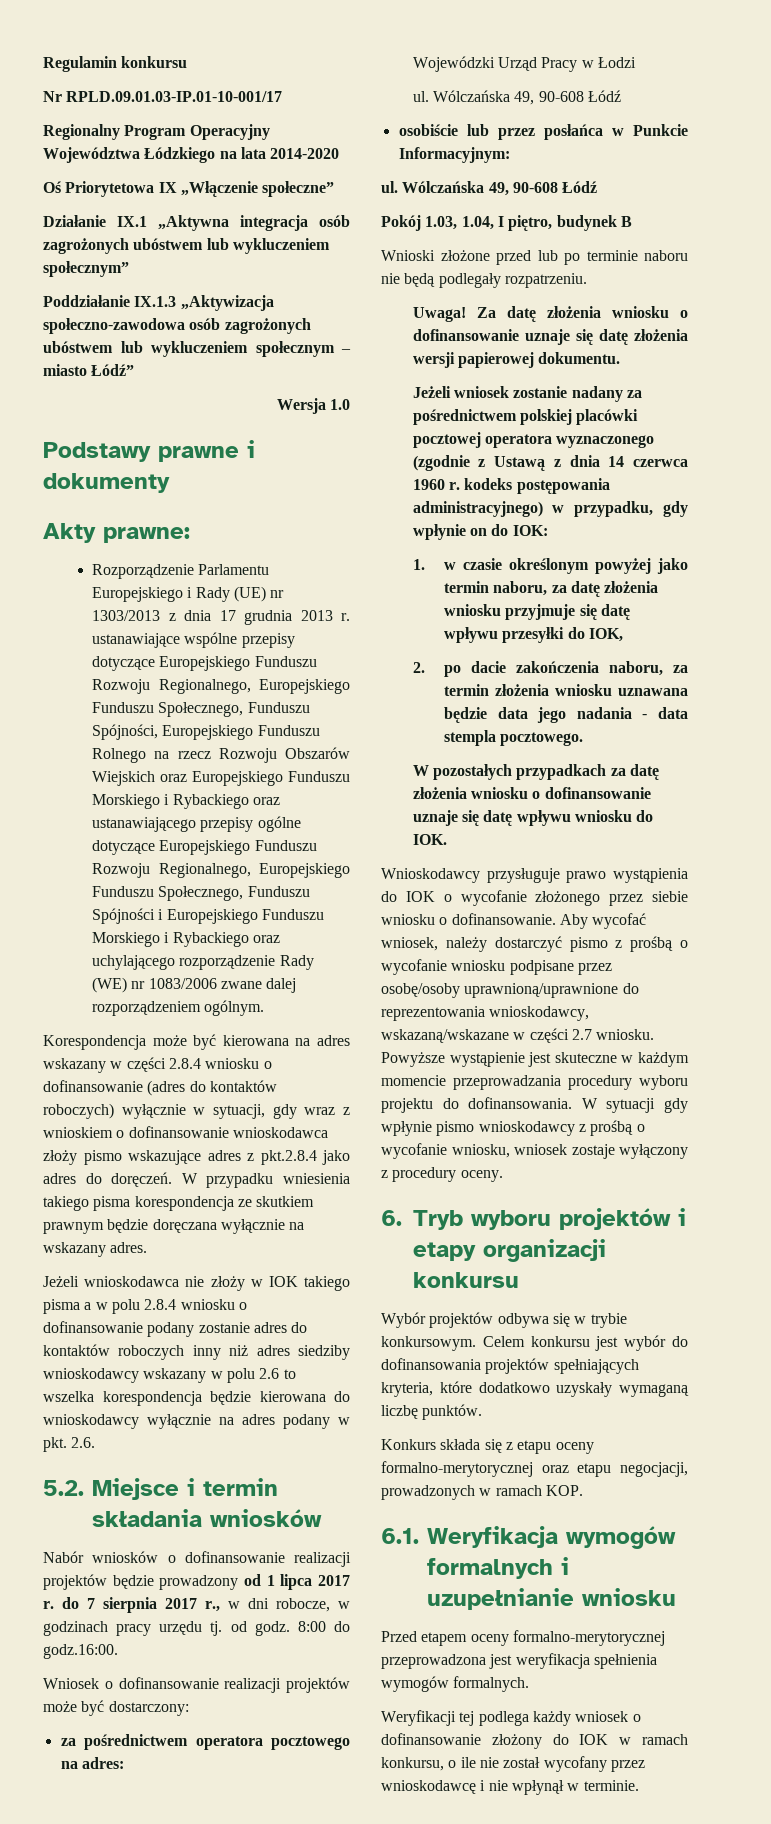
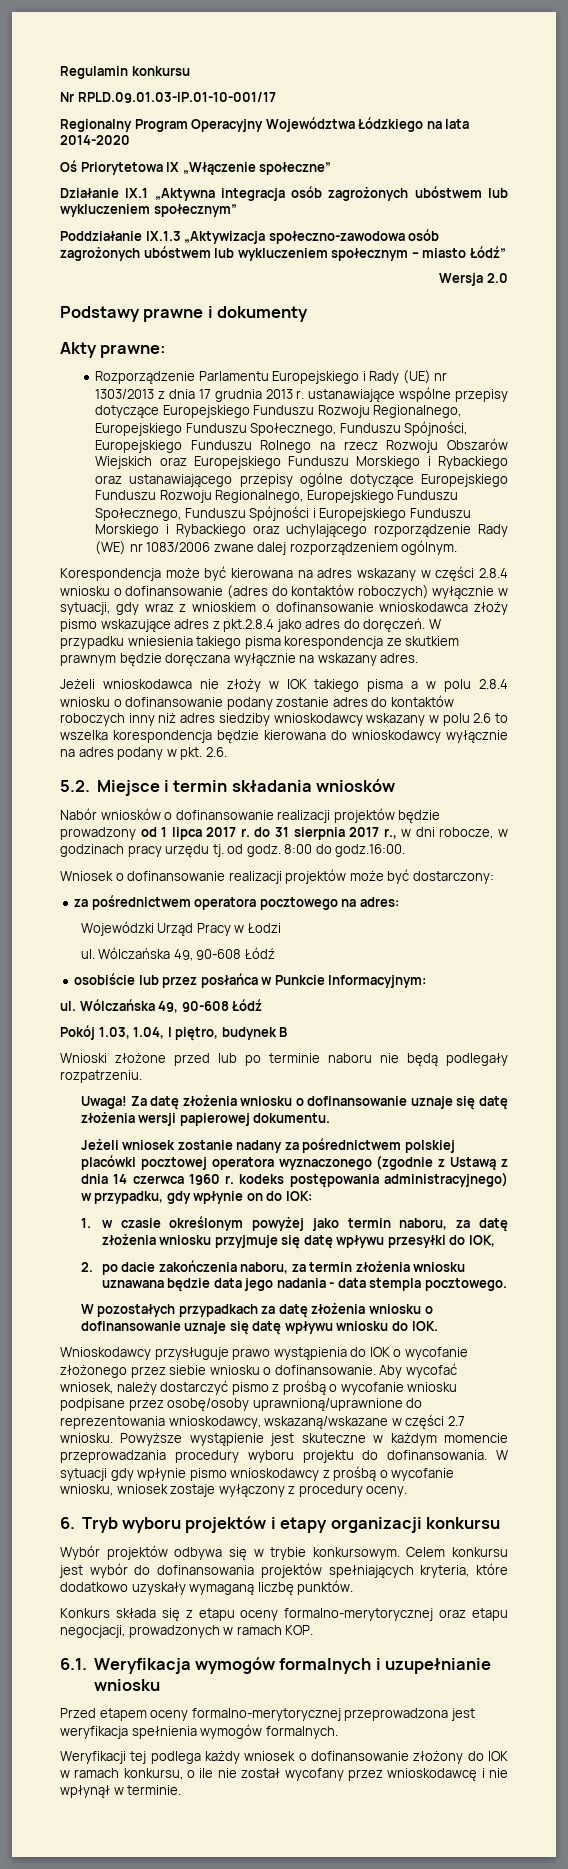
[330,399,350,410] 1.0 -> [487,273,508,283] 2.0
[87,1598,95,1609] 7 -> [275,827,290,837] 31

